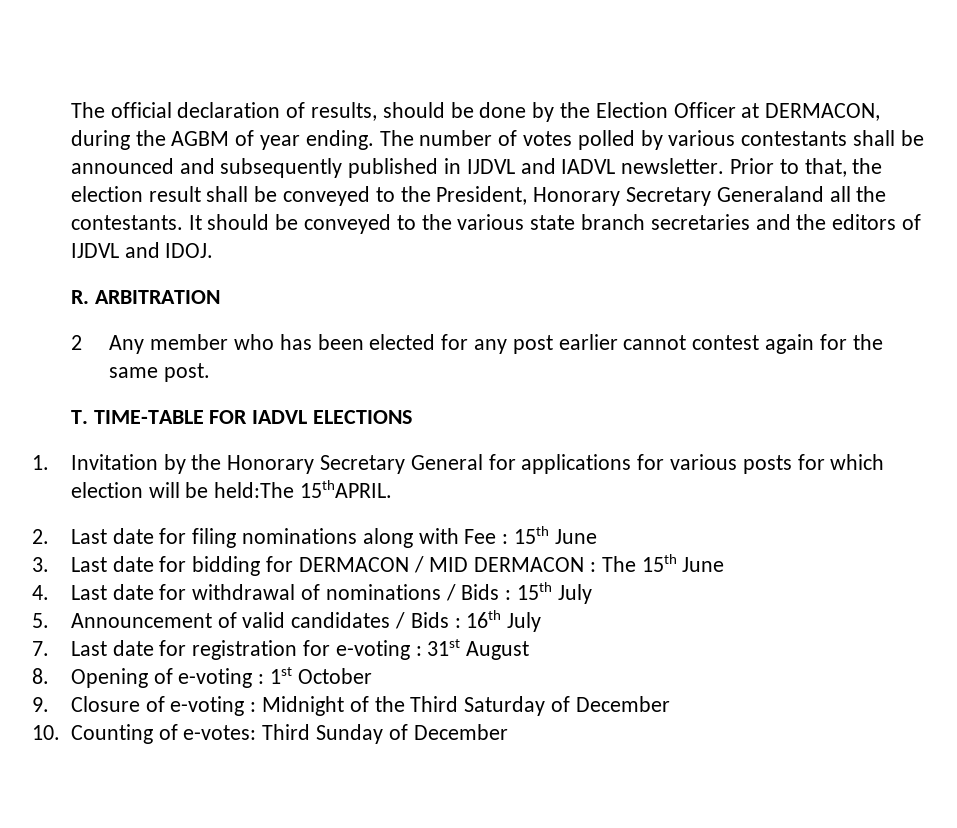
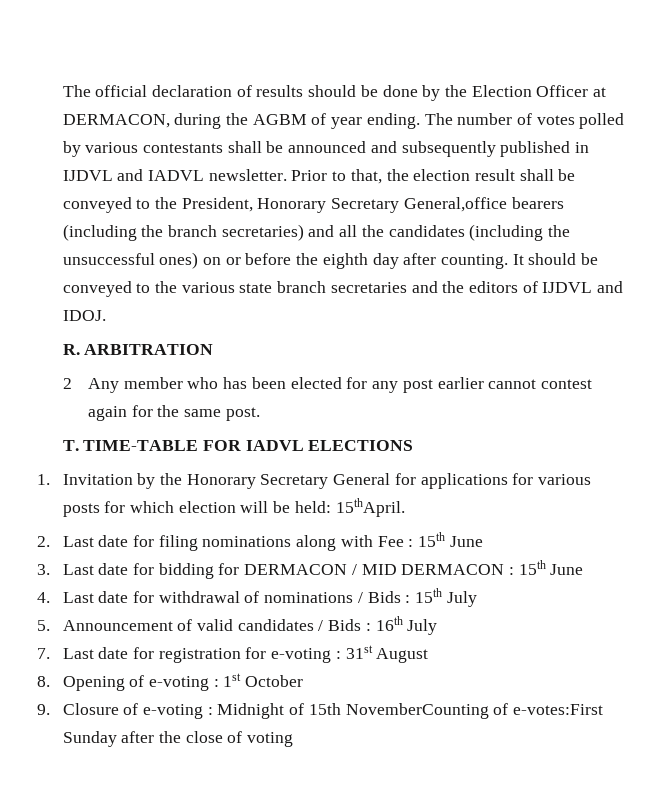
[310,102,377,121] results, -> [256,85,304,97] results
[716,186,887,202] [70,215,183,230] Generaland all the contestants. -> [403,197,564,212] [62,224,571,241] [62,252,509,269] General,office bearers (including the branch secretaries) and all the candidates (including the unsuccessful ones) on or before the eighth day after counting.
[214,480,392,498] held:The 15thAPRIL. -> [294,498,405,517] held: 15thApril.
[601,556,636,572] The -> (515, 571) none
[374,696,670,716] [32,724,508,744] the Third Saturday of December // 10. Counting of e-votes: Third Sunday of December -> [308,703,604,719] [62,731,294,747] 15th NovemberCounting of e-votes:First Sunday after the close of voting

